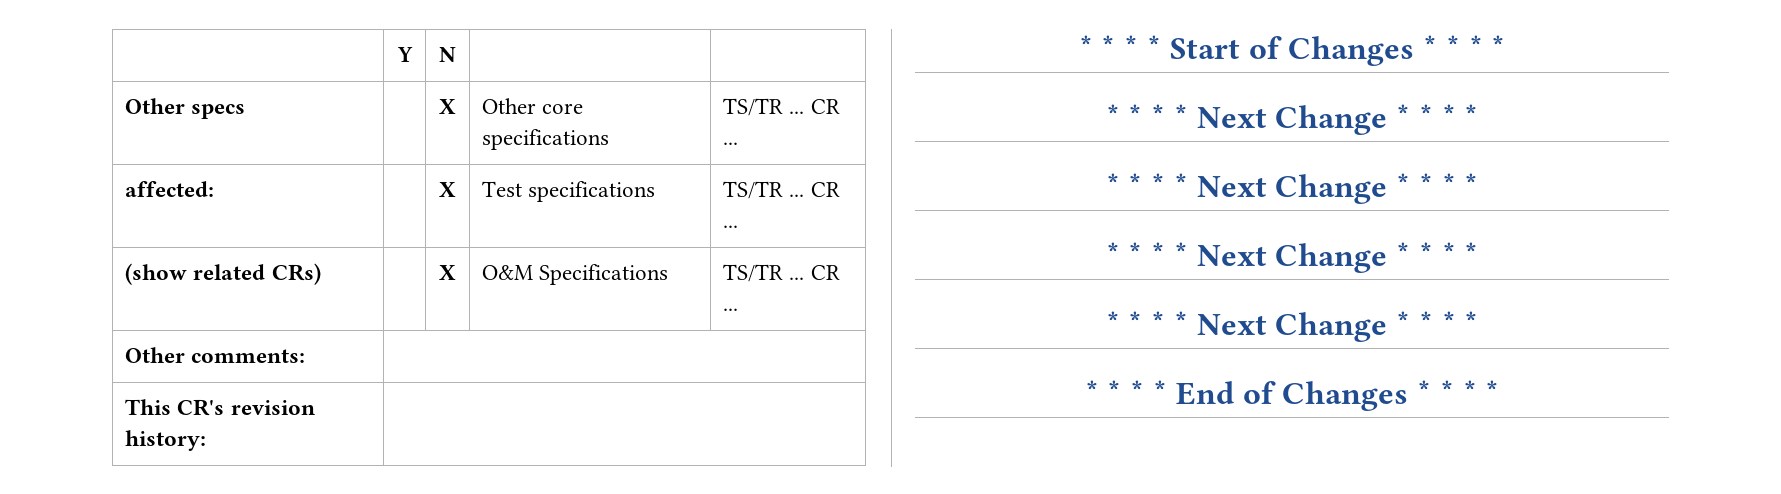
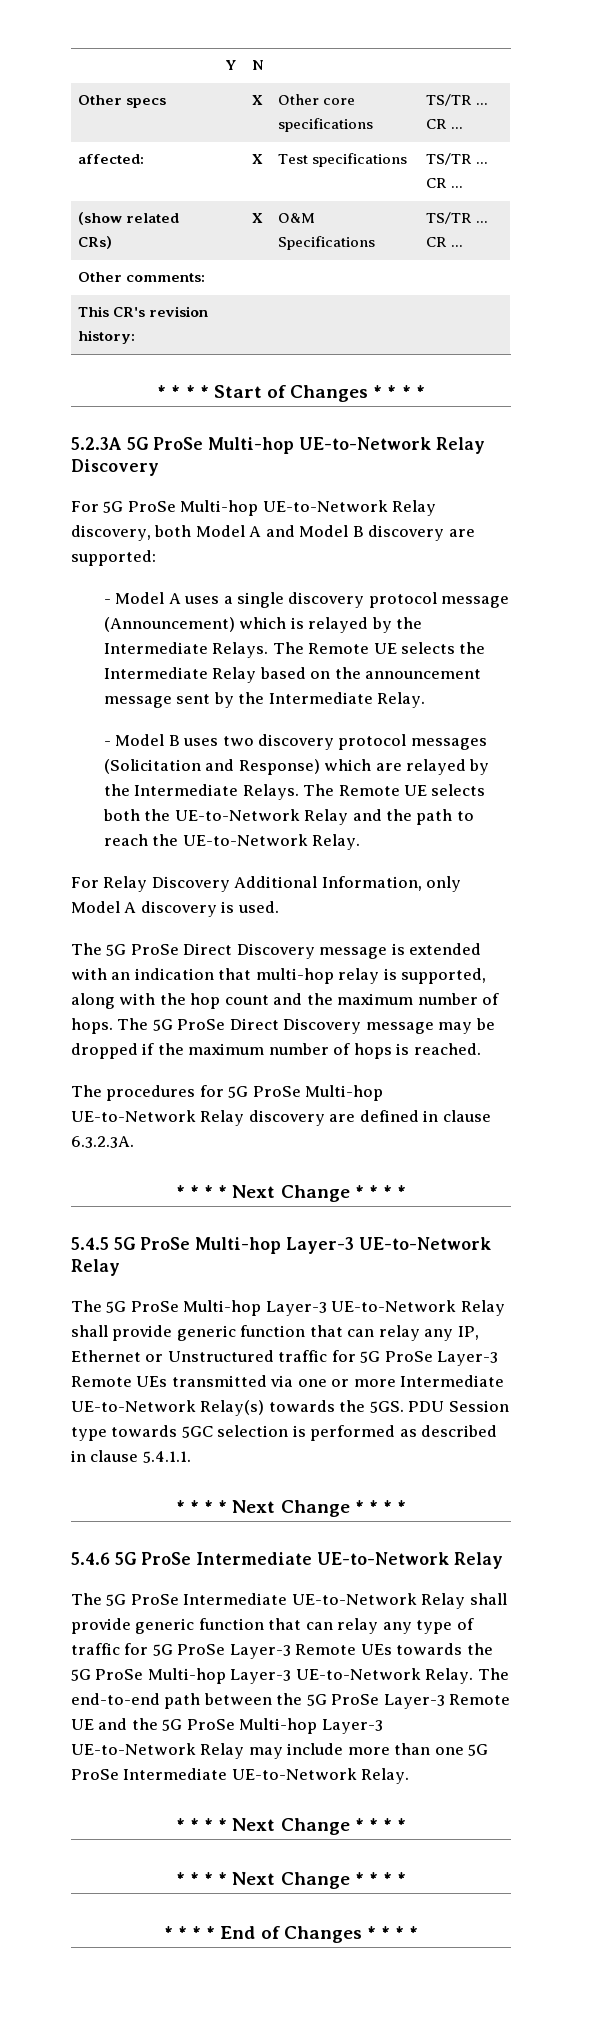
(1506, 47) none -> [71,437,485,454] [71,459,159,476] [71,500,437,516] [71,525,475,541] [71,550,156,566] [103,592,510,608] [103,617,422,633] [103,642,486,658] [103,667,481,683] [103,692,425,708] [103,734,487,750] [103,759,490,775] [103,784,486,800] [102,809,474,825] [103,834,361,850] [71,876,462,892] [71,901,279,917] [71,943,482,959] [71,968,487,984] [71,993,500,1009] [71,1018,495,1034] [71,1043,481,1059] [71,1085,384,1101] [71,1110,491,1126] [71,1136,134,1148] // 5.2.3A 5G ProSe Multi-hop UE-to-Network Relay Discovery // For 5G ProSe Multi-hop UE-to-Network Relay discovery, both Model A and Model B discovery are supported: // - Model A uses a single discovery protocol message (Announcement) which is relayed by the Intermediate Relays. The Remote UE selects the Intermediate Relay based on the announcement message sent by the Intermediate Relay. // - Model B uses two discovery protocol messages (Solicitation and Response) which are relayed by the Intermediate Relays. The Remote UE selects both the UE-to-Network Relay and the path to reach the UE-to-Network Relay. // For Relay Discovery Additional Information, only Model A discovery is used. // The 5G ProSe Direct Discovery message is extended with an indication that multi-hop relay is supported, along with the hop count and the maximum number of hops. The 5G ProSe Direct Discovery message may be dropped if the maximum number of hops is reached. // The procedures for 5G ProSe Multi-hop UE-to-Network Relay discovery are defined in clause 6.3.2.3A.
(1479, 116) none -> [71,1237,491,1254] [71,1259,120,1276] [71,1300,505,1316] [71,1325,479,1341] [71,1350,499,1366] [71,1375,505,1387] [71,1400,509,1416] [71,1425,498,1441] [71,1450,191,1463] // 5.4.5 5G ProSe Multi-hop Layer-3 UE-to-Network Relay // The 5G ProSe Multi-hop Layer-3 UE-to-Network Relay shall provide generic function that can relay any IP, Ethernet or Unstructured traffic for 5G ProSe Layer-3 Remote UEs transmitted via one or more Intermediate UE-to-Network Relay(s) towards the 5GS. PDU Session type towards 5GC selection is performed as described in clause 5.4.1.1.
(1479, 185) none -> [71,1552,503,1569] [71,1593,507,1609] [71,1618,474,1634] [71,1643,493,1659] [71,1668,509,1684] [71,1693,511,1709] [71,1718,383,1734] [71,1743,489,1759] [71,1768,410,1784] // 5.4.6 5G ProSe Intermediate UE-to-Network Relay // The 5G ProSe Intermediate UE-to-Network Relay shall provide generic function that can relay any type of traffic for 5G ProSe Layer-3 Remote UEs towards the 5G ProSe Multi-hop Layer-3 UE-to-Network Relay. The end-to-end path between the 5G ProSe Layer-3 Remote UE and the 5G ProSe Multi-hop Layer-3 UE-to-Network Relay may include more than one 5G ProSe Intermediate UE-to-Network Relay.

